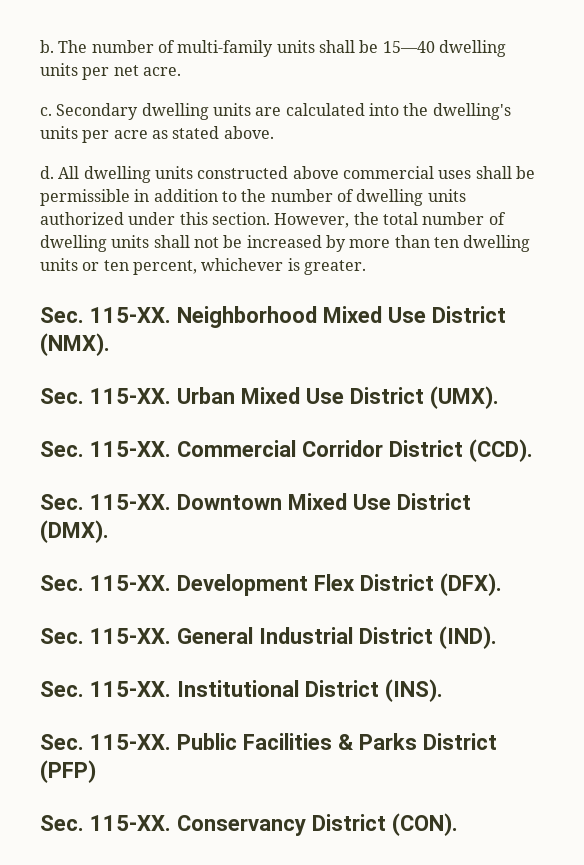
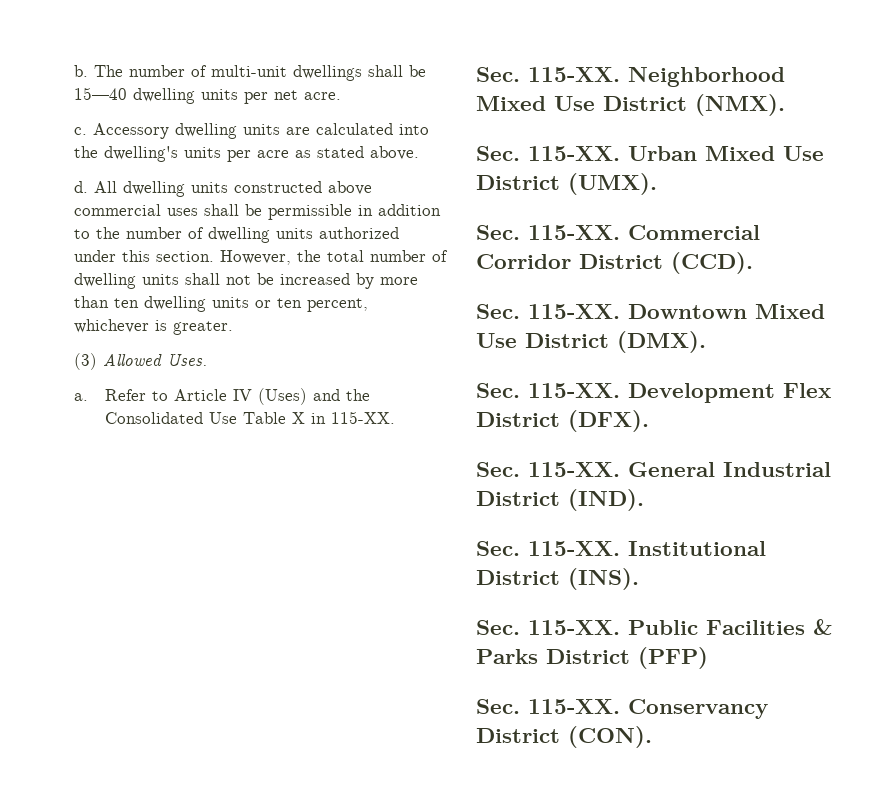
[177,40,315,57] multi-family units -> [211,65,362,81] multi-unit dwellings
[56,103,139,120] Secondary -> [93,123,169,139] Accessory
(366, 267) none -> [74,353,207,370] [74,388,371,405] [105,411,396,424] // (3) Allowed Uses. // a. Refer to Article IV (Uses) and the Consolidated Use Table X in 115-XX.

